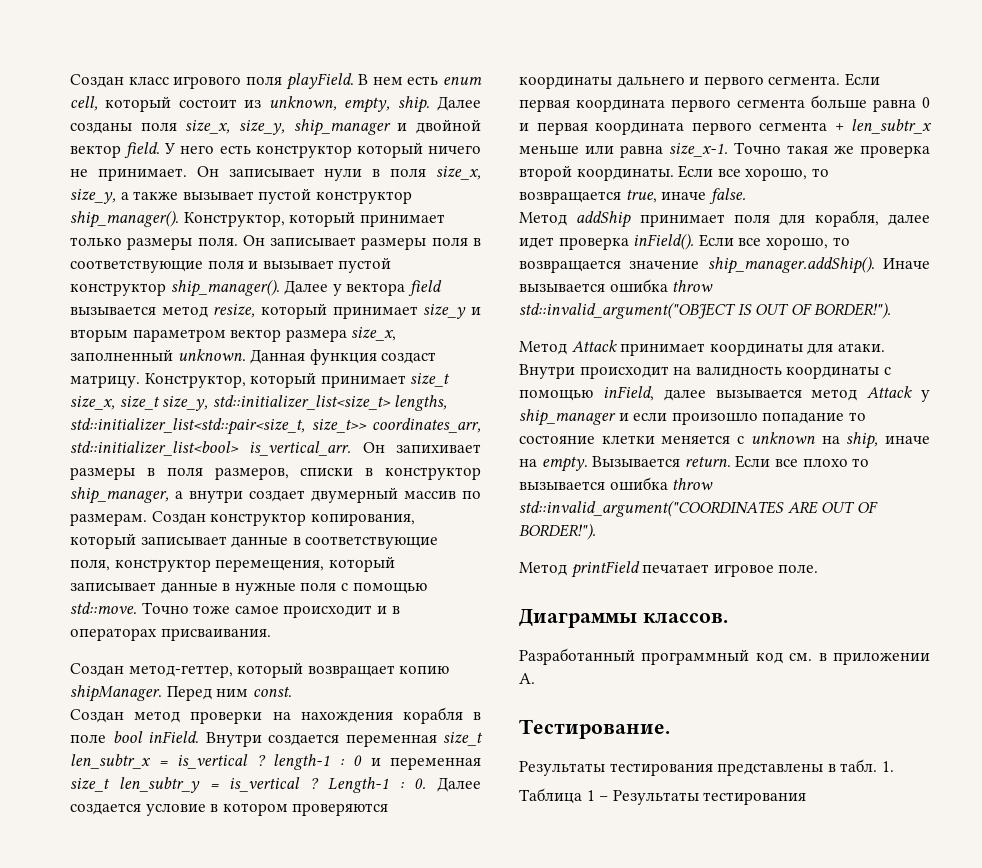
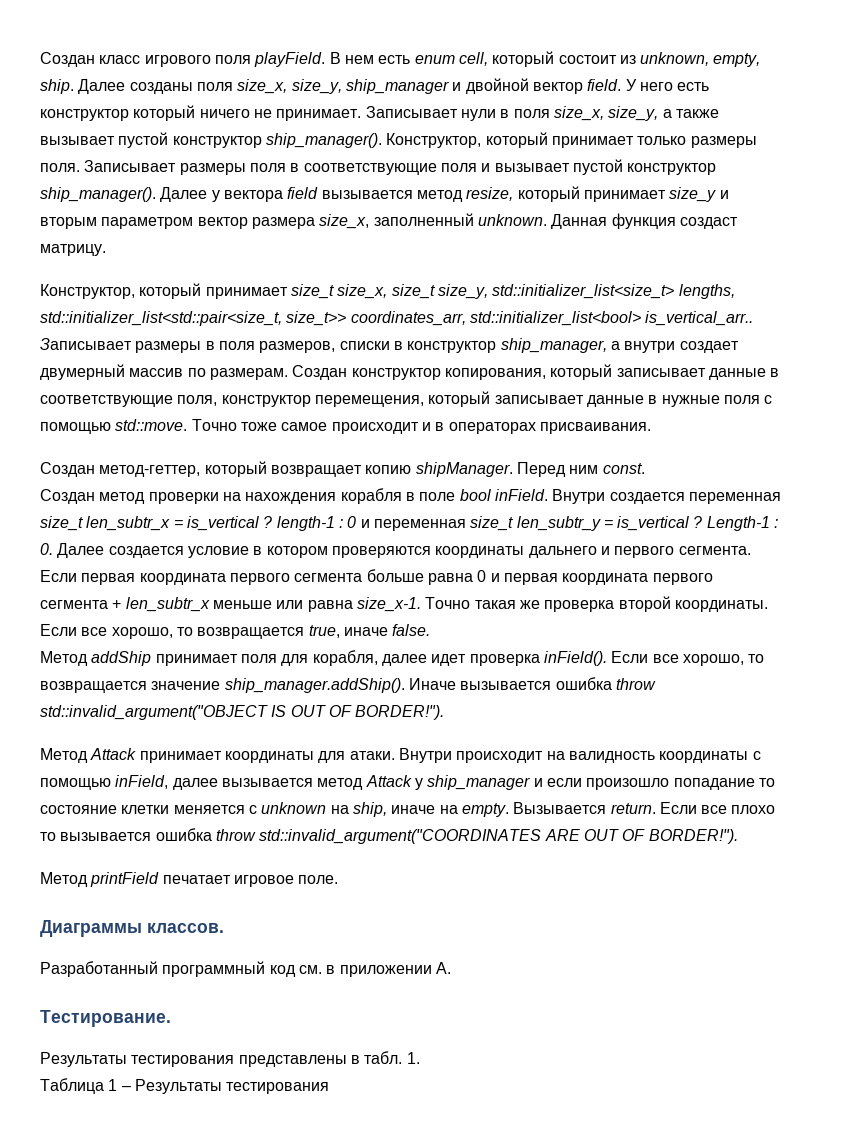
[196,166,315,177] Он записывает -> [365,106,458,118] Записывает
[242,235,357,246] Он записывает -> [84,160,177,172] Записывает
(140, 381) none -> (106, 250) //
[249,441,481,456] is_vertical_arr. Он запихивает -> [645,311,754,326] [40,338,132,350] is_vertical_arr.. Записывает

